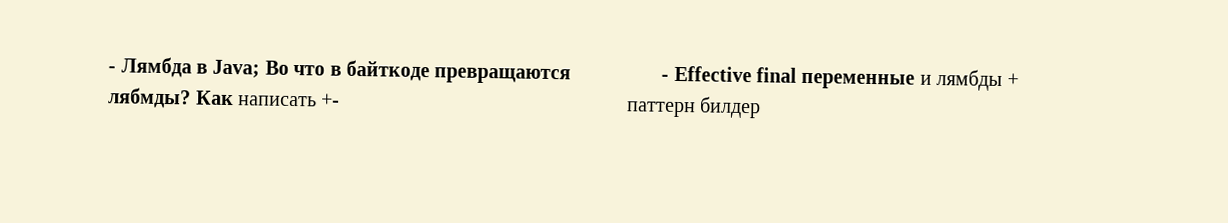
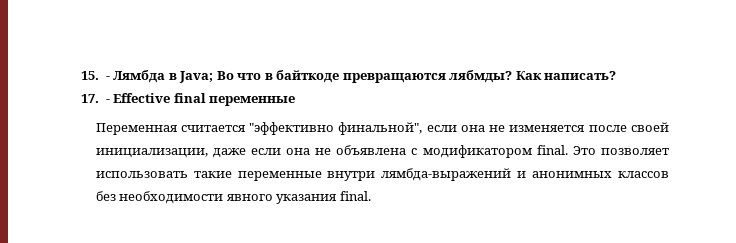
(108, 69) none -> [81,71,100,80] 15.
[238,93,341,107] написать +- // -> [544,71,617,80] [81,94,100,103] написать? // 17.
[919,69,1019,92] [626,96,762,119] и лямбды + // паттерн билдер -> [95,122,670,135] [95,145,669,158] [95,168,669,181] [95,191,371,204] // Переменная считается "эффективно финальной", если она не изменяется после своей инициализации, даже если она не объявлена с модификатором final. Это позволяет использовать такие переменные внутри лямбда-выражений и анонимных классов без необходимости явного указания final.

